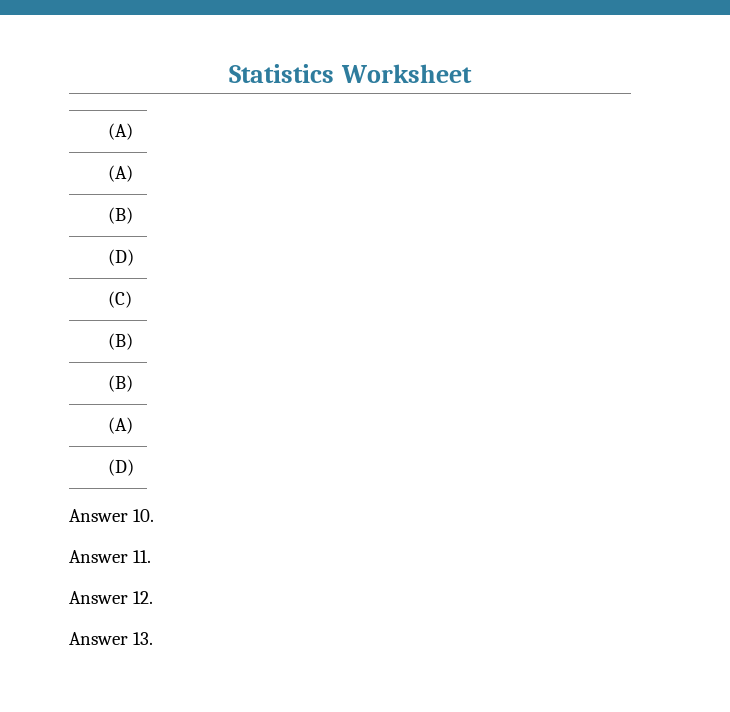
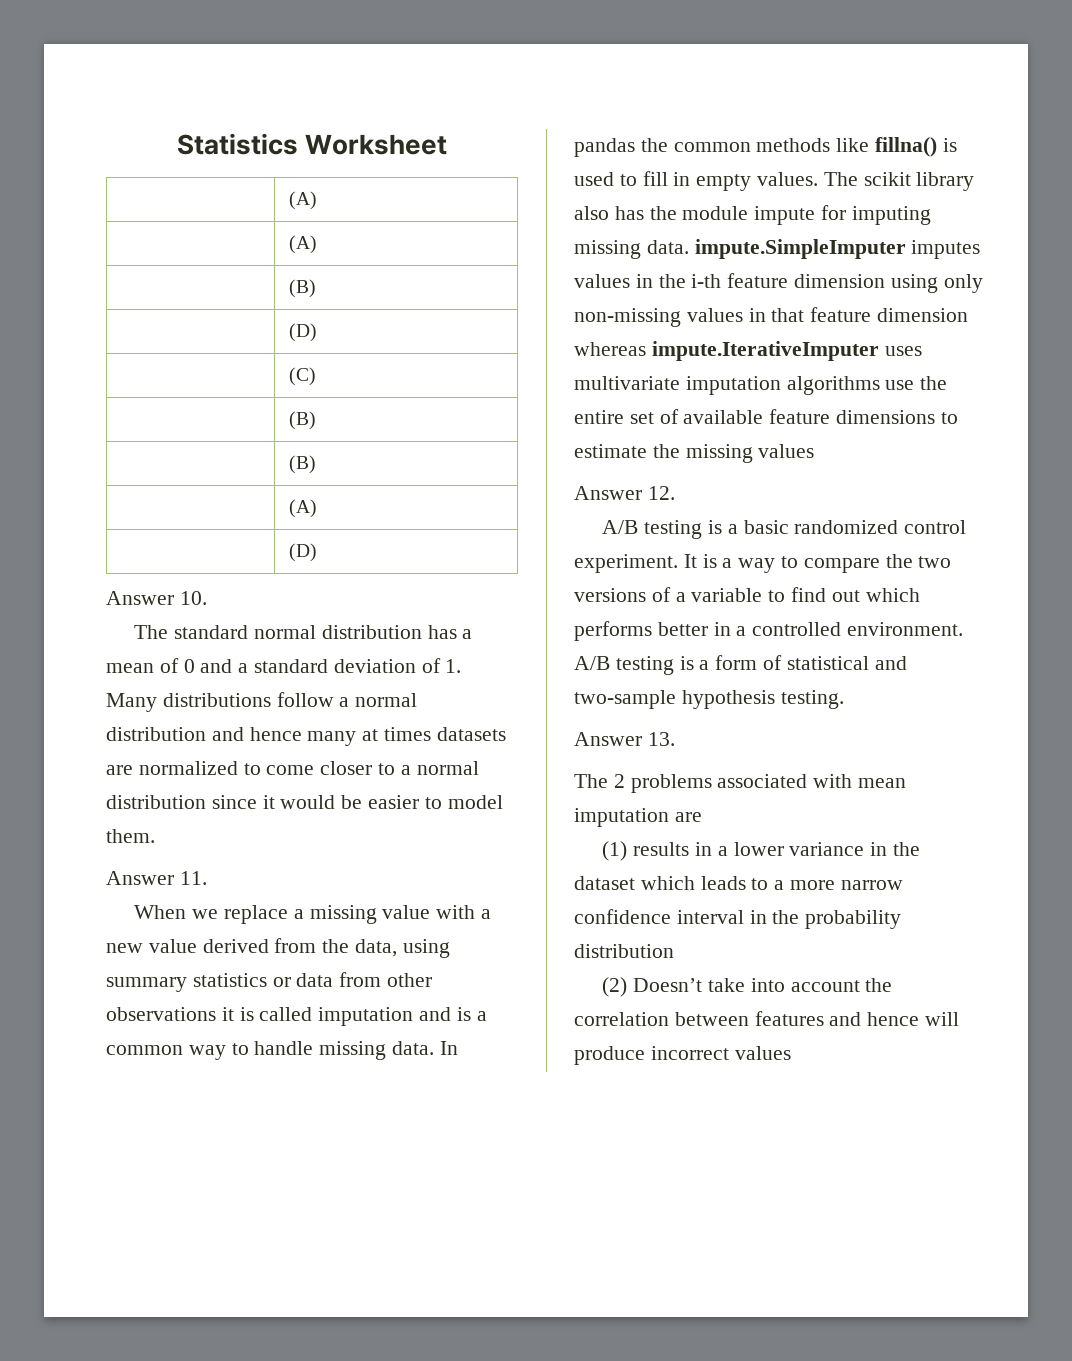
[69,550,152,563] [69,591,154,604] [69,632,154,645] Answer 11. // Answer 12. // Answer 13. -> [134,625,473,639] [106,658,462,673] [106,692,418,712] [106,727,506,746] [106,761,479,775] [106,795,503,809] [106,829,155,843] [106,871,207,885] [134,905,491,924] [106,938,450,958] [106,972,433,992] [106,1007,487,1026] [106,1041,458,1060] [574,137,957,157] [574,171,975,191] [574,205,931,225] [574,239,981,259] [574,273,983,293] [574,307,969,327] [574,341,922,361] [574,376,948,395] [574,409,958,424] [574,444,815,463] [574,486,675,500] [602,520,967,539] [574,554,952,573] [574,587,920,602] [574,621,964,641] [574,655,907,675] [574,690,844,709] [574,732,675,746] [574,774,907,793] [574,808,702,827] [602,841,920,861] [574,876,903,890] [574,909,902,929] [574,944,674,958] [602,977,893,997] [574,1011,960,1026] [574,1046,791,1065] The standard normal distribution has a mean of 0 and a standard deviation of 1. Many distributions follow a normal distribution and hence many at times datasets are normalized to come closer to a normal distribution since it would be easier to model them. // Answer 11. // When we replace a missing value with a new value derived from the data, using summary statistics or data from other observations it is called imputation and is a common way to handle missing data. In pandas the common methods like fillna() is used to fill in empty values. The scikit library also has the module impute for imputing missing data. impute.SimpleImputer imputes values in the i-th feature dimension using only non-missing values in that feature dimension whereas impute.IterativeImputer uses multivariate imputation algorithms use the entire set of available feature dimensions to estimate the missing values // Answer 12. // A/B testing is a basic randomized control experiment. It is a way to compare the two versions of a variable to find out which performs better in a controlled environment. A/B testing is a form of statistical and two-sample hypothesis testing. // Answer 13. // The 2 problems associated with mean imputation are // (1) results in a lower variance in the dataset which leads to a more narrow confidence interval in the probability distribution // (2) Doesn’t take into account the correlation between features and hence will produce incorrect values

